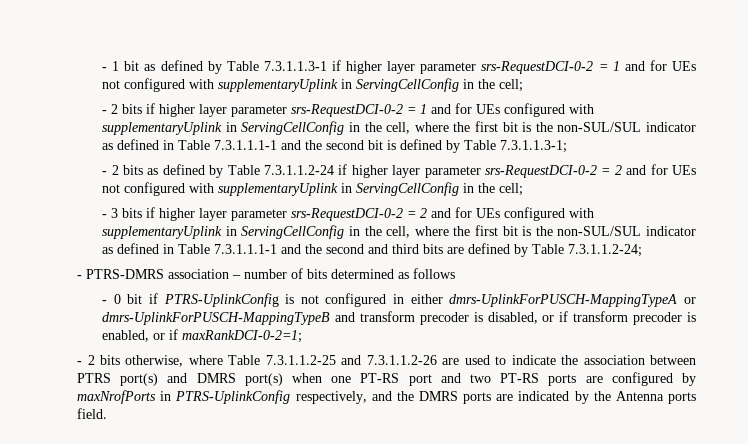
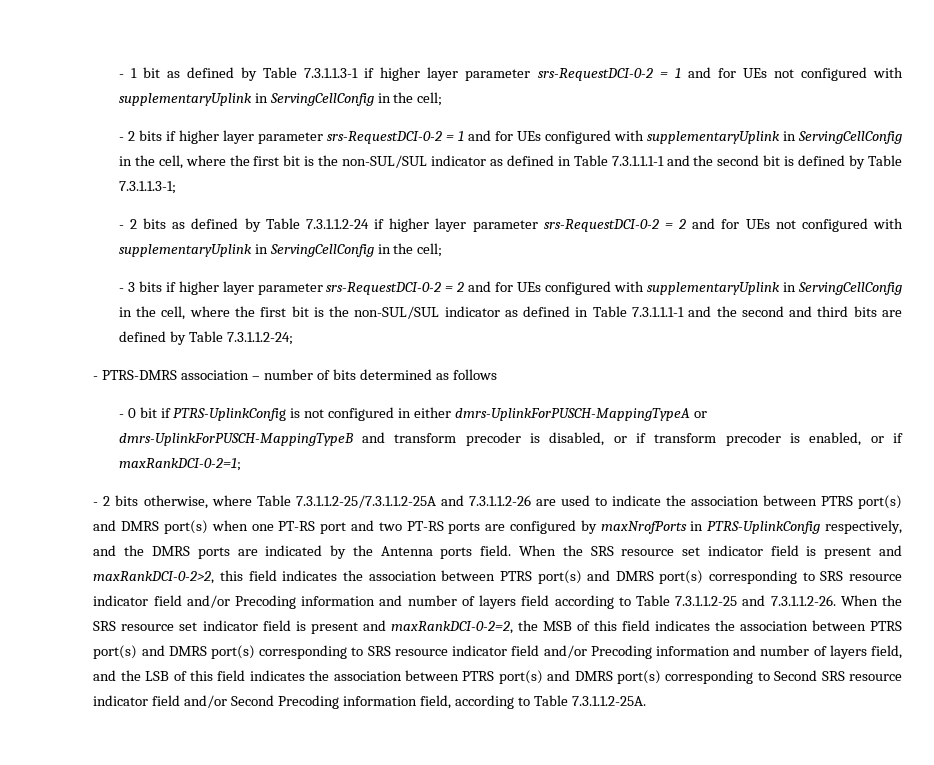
[265,355,336,365] 7.3.1.1.2-25 -> [295,495,436,508] 7.3.1.1.2-25/7.3.1.1.2-25A
(108, 413) none -> [518,545,903,559] [93,570,903,584] [93,595,903,609] [93,620,903,634] [93,645,903,659] [93,670,903,684] [93,695,646,709] When the SRS resource set indicator field is present and maxRankDCI-0-2>2, this field indicates the association between PTRS port(s) and DMRS port(s) corresponding to SRS resource indicator field and/or Precoding information and number of layers field according to Table 7.3.1.1.2-25 and 7.3.1.1.2-26. When the SRS resource set indicator field is present and maxRankDCI-0-2=2, the MSB of this field indicates the association between PTRS port(s) and DMRS port(s) corresponding to SRS resource indicator field and/or Precoding information and number of layers field, and the LSB of this field indicates the association between PTRS port(s) and DMRS port(s) corresponding to Second SRS resource indicator field and/or Second Precoding information field, according to Table 7.3.1.1.2-25A.

